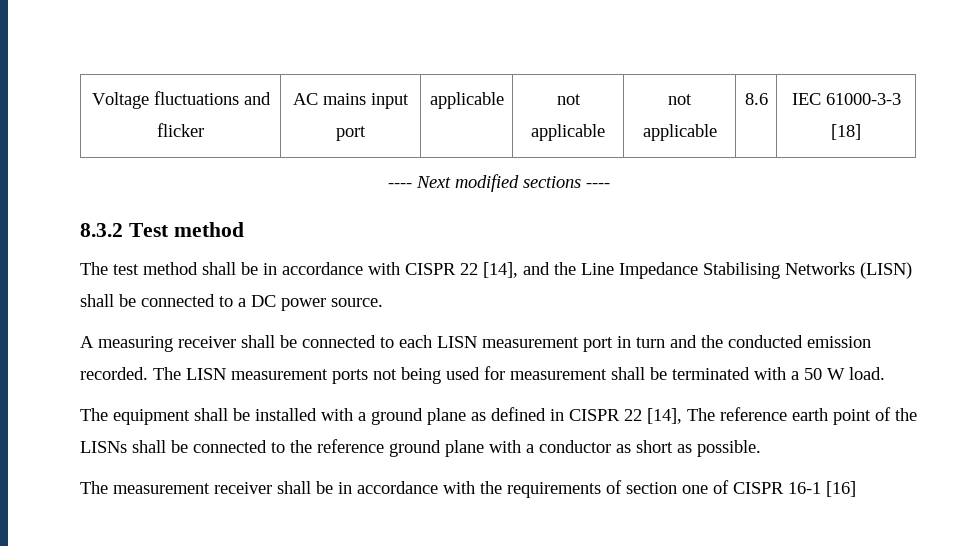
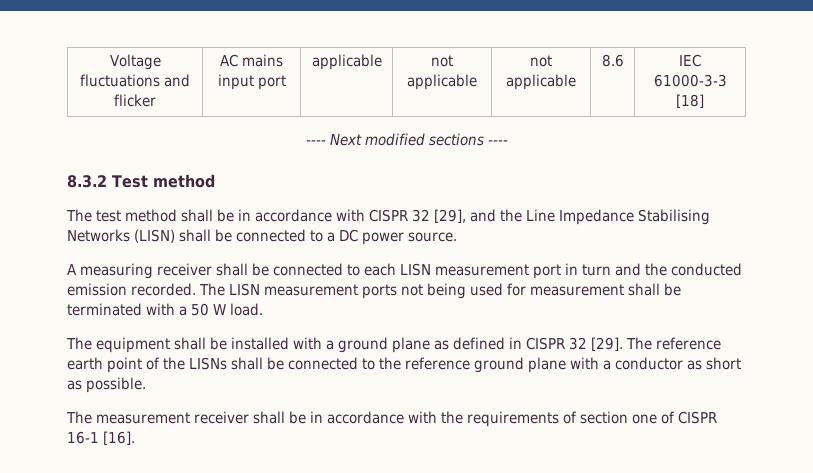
[460,262,518,278] 22 [14], -> [412,209,466,223] 32 [29],
[624,408,682,424] 22 [14], -> [569,337,623,351] 32 [29].
[826,481,856,497] [16] -> [103,431,135,445] [16].

